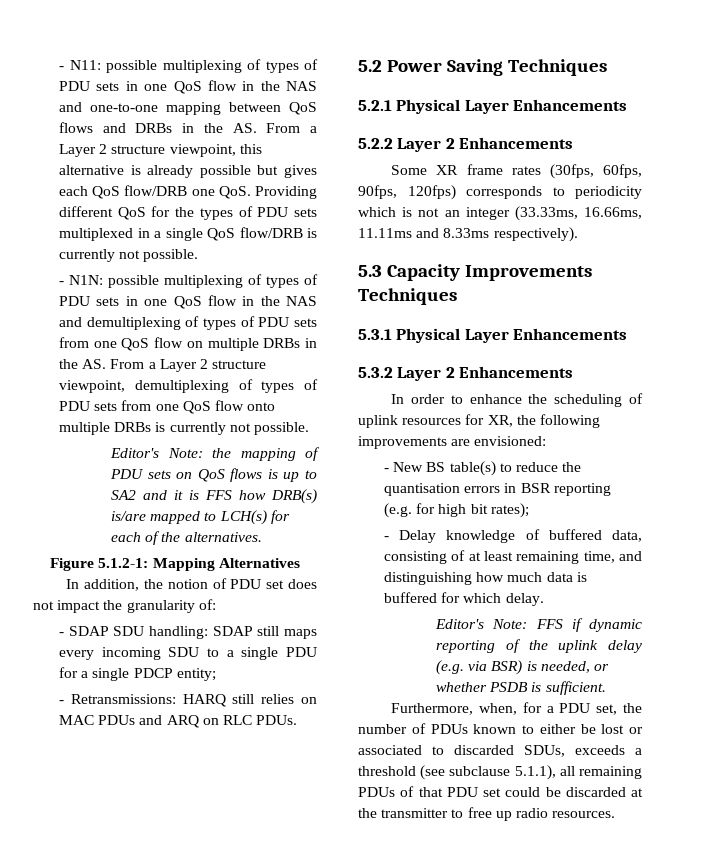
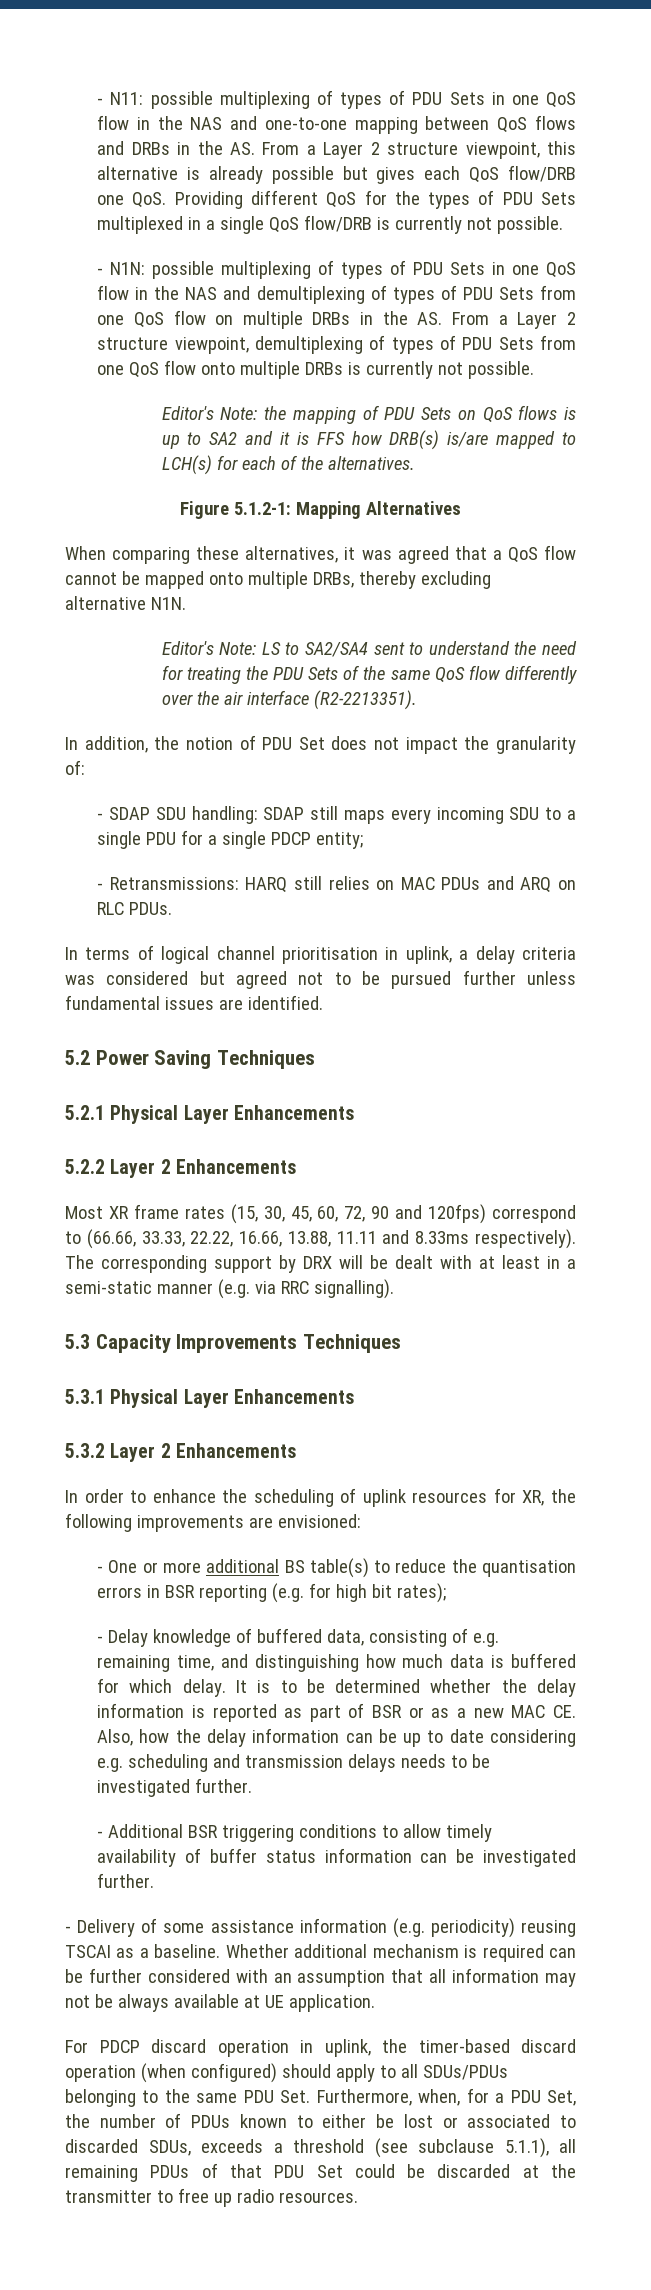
[96,82,120,91] sets -> [449,92,485,105] Sets
[294,208,317,217] sets -> [541,192,576,205] Sets
[96,297,120,306] sets -> [450,262,486,275] Sets
[294,318,318,327] sets -> [498,287,534,300] Sets
[94,402,118,411] sets -> [498,337,534,350] Sets
[147,470,171,479] sets -> [421,407,452,420] Sets
(300, 563) none -> [65,545,577,564] [65,571,491,589] [65,596,186,610] [161,641,577,657] [161,665,577,684] [161,690,417,710] // When comparing these alternatives, it was agreed that a QoS flow cannot be mapped onto multiple DRBs, thereby excluding alternative N1N. // Editor's Note: LS to SA2/SA4 sent to understand the need for treating the PDU Sets of the same QoS flow differently over the air interface (R2-2213351).
[266,580,285,589] set -> [298,737,325,750] Set
(298, 720) none -> [65,945,576,964] [65,970,576,989] [65,995,323,1010] // In terms of logical channel prioritisation in uplink, a delay criteria was considered but agreed not to be pursued further unless fundamental issues are identified.
[391,165,428,175] Some -> [65,1206,103,1219] Most
[549,164,642,179] [358,185,642,200] [358,206,642,221] [358,227,578,242] (30fps, 60fps, 90fps, 120fps) corresponds to periodicity which is not an integer (33.33ms, 16.66ms, 11.11ms and 8.33ms respectively). -> [230,1204,576,1224] [65,1229,576,1249] [65,1255,576,1273] [65,1279,394,1299] (15, 30, 45, 60, 72, 90 and 120fps) correspond to (66.66, 33.33, 22.22, 16.66, 13.88, 11.11 and 8.33ms respectively). The corresponding support by DRX will be dealt with at least in a semi-static manner (e.g. via RRC signalling).
[393,462,424,472] New -> [108,1559,280,1573] One or more additional
[468,551,514,561] at least -> [473,1633,500,1647] e.g.
[435,618,642,632] [436,639,642,653] [436,660,609,675] [436,681,606,695] // Editor's Note: FFS if dynamic reporting of the uplink delay (e.g. via BSR) is needed, or whether PSDB is sufficient. // -> [236,1679,576,1697] [97,1703,577,1722] [97,1728,576,1747] [97,1754,491,1772] [97,1778,253,1797] [97,1824,493,1842] [97,1848,576,1867] [97,1873,155,1888] [65,1918,576,1938] [65,1944,576,1962] [65,1968,577,1987] [65,1994,375,2012] [65,2039,576,2057] [65,2063,508,2083] [65,2089,311,2107] It is to be determined whether the delay information is reported as part of BSR or as a new MAC CE. Also, how the delay information can be up to date considering e.g. scheduling and transmission delays needs to be investigated further. // - Additional BSR triggering conditions to allow timely availability of buffer status information can be investigated further. // - Delivery of some assistance information (e.g. periodicity) reusing TSCAI as a baseline. Whether additional mechanism is required can be further considered with an assumption that all information may not be always available at UE application. // For PDCP discard operation in uplink, the timer-based discard operation (when configured) should apply to all SDUs/PDUs belonging to the same PDU Set.
[596,704,618,715] set, -> [547,2090,576,2106] Set,
[483,788,501,797] set -> [316,2165,343,2178] Set

